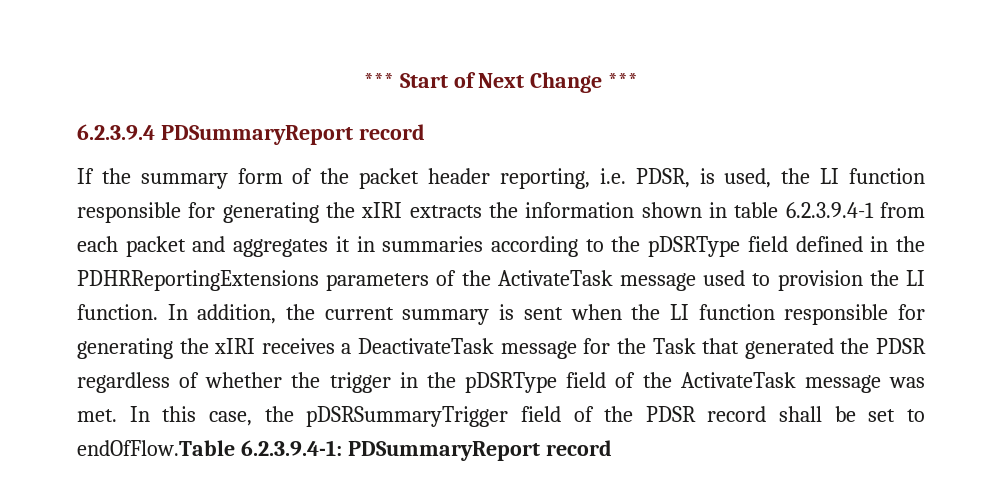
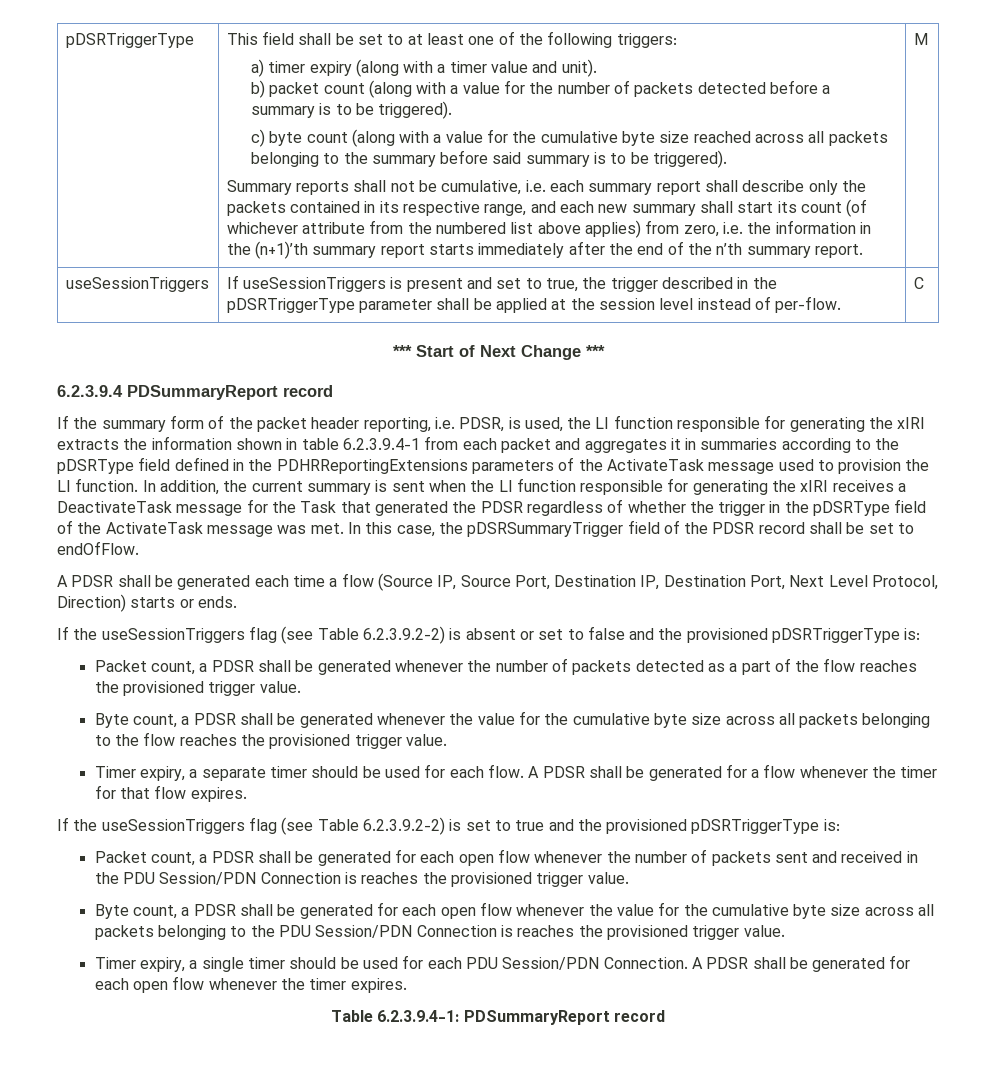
(363, 80) none -> [65,33,194,48] [226,31,677,48] [250,59,597,77] [250,80,831,98] [250,101,453,119] [250,129,888,147] [250,150,728,168] [226,180,866,195] [226,199,868,217] [226,220,871,238] [226,241,863,259] [913,33,928,45] [65,277,209,292] [226,275,777,292] [226,296,842,313] [913,277,924,289] pDSRTriggerType | This field shall be set to at least one of the following triggers: // a) timer expiry (along with a timer value and unit). // b) packet count (along with a value for the number of packets detected before a summary is to be triggered). // c) byte count (along with a value for the cumulative byte size reached across all packets belonging to the summary before said summary is to be triggered). // Summary reports shall not be cumulative, i.e. each summary report shall describe only the packets contained in its respective range, and each new summary shall start its count (of whichever attribute from the numbered list above applies) from zero, i.e. the information in the (n+1)’th summary report starts immediately after the end of the n’th summary report. | M // useSessionTriggers | If useSessionTriggers is present and set to true, the trigger described in the pDSRTriggerType parameter shall be applied at the session level instead of per-flow. | C //
[77,440,235,456] endOfFlow.Table -> [57,541,139,555] [57,573,939,591] [57,594,237,612] [57,626,921,644] [94,658,917,675] [94,681,301,696] [94,711,931,728] [94,732,447,749] [94,764,938,781] [94,785,247,802] [57,817,840,835] [94,849,918,866] [94,872,629,887] [94,902,935,919] [94,925,785,940] [94,955,911,972] [94,976,407,993] [331,1010,374,1022] endOfFlow. // A PDSR shall be generated each time a flow (Source IP, Source Port, Destination IP, Destination Port, Next Level Protocol, Direction) starts or ends. // If the useSessionTriggers flag (see Table 6.2.3.9.2-2) is absent or set to false and the provisioned pDSRTriggerType is: // Packet count, a PDSR shall be generated whenever the number of packets detected as a part of the flow reaches the provisioned trigger value. // Byte count, a PDSR shall be generated whenever the value for the cumulative byte size across all packets belonging to the flow reaches the provisioned trigger value. // Timer expiry, a separate timer should be used for each flow. A PDSR shall be generated for a flow whenever the timer for that flow expires. // If the useSessionTriggers flag (see Table 6.2.3.9.2-2) is set to true and the provisioned pDSRTriggerType is: // Packet count, a PDSR shall be generated for each open flow whenever the number of packets sent and received in the PDU Session/PDN Connection is reaches the provisioned trigger value. // Byte count, a PDSR shall be generated for each open flow whenever the value for the cumulative byte size across all packets belonging to the PDU Session/PDN Connection is reaches the provisioned trigger value. // Timer expiry, a single timer should be used for each PDU Session/PDN Connection. A PDSR shall be generated for each open flow whenever the timer expires. // Table

